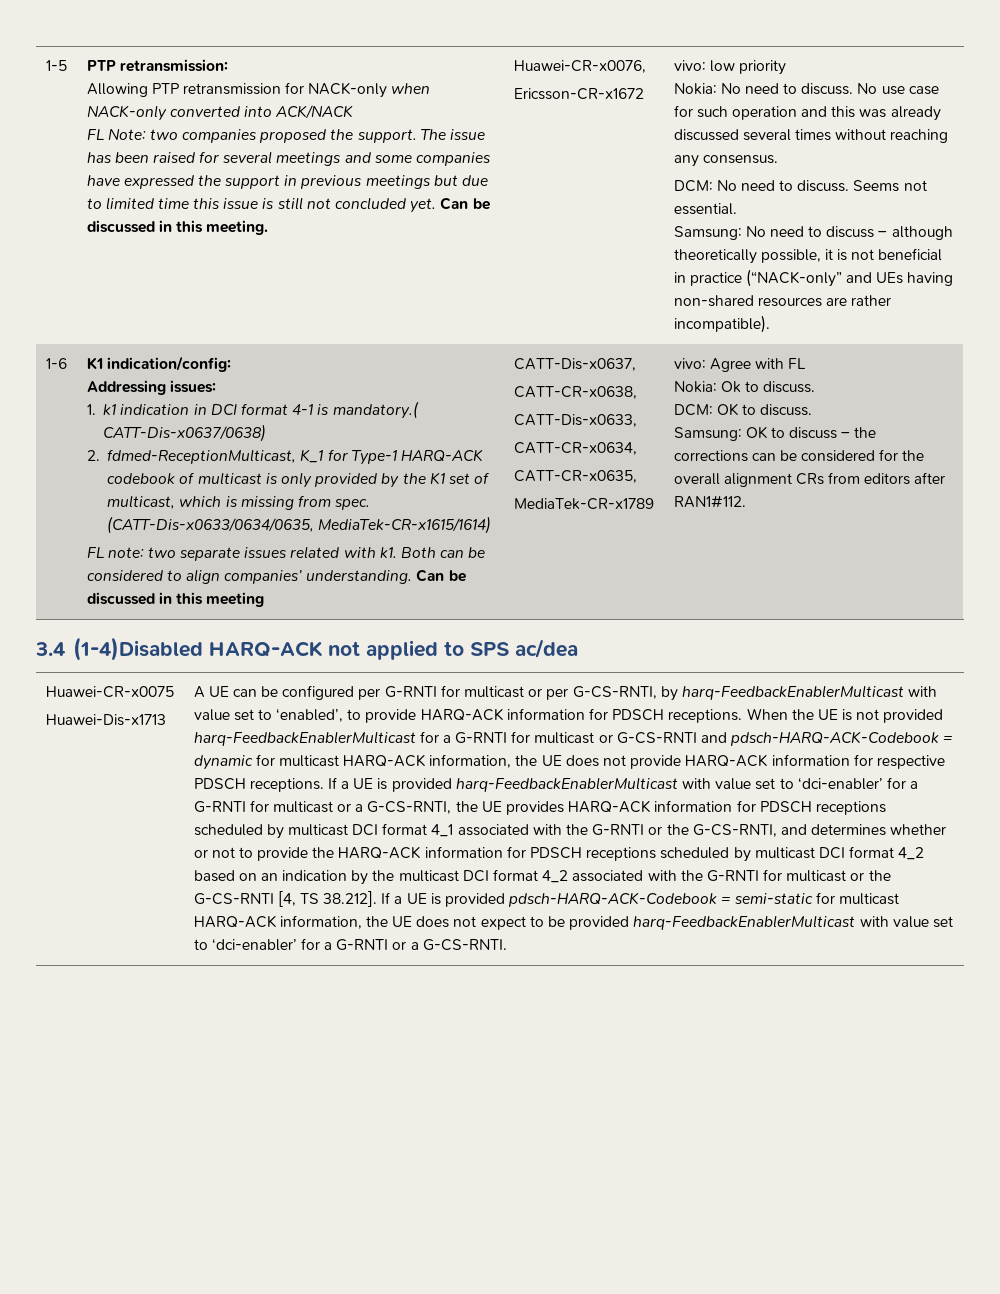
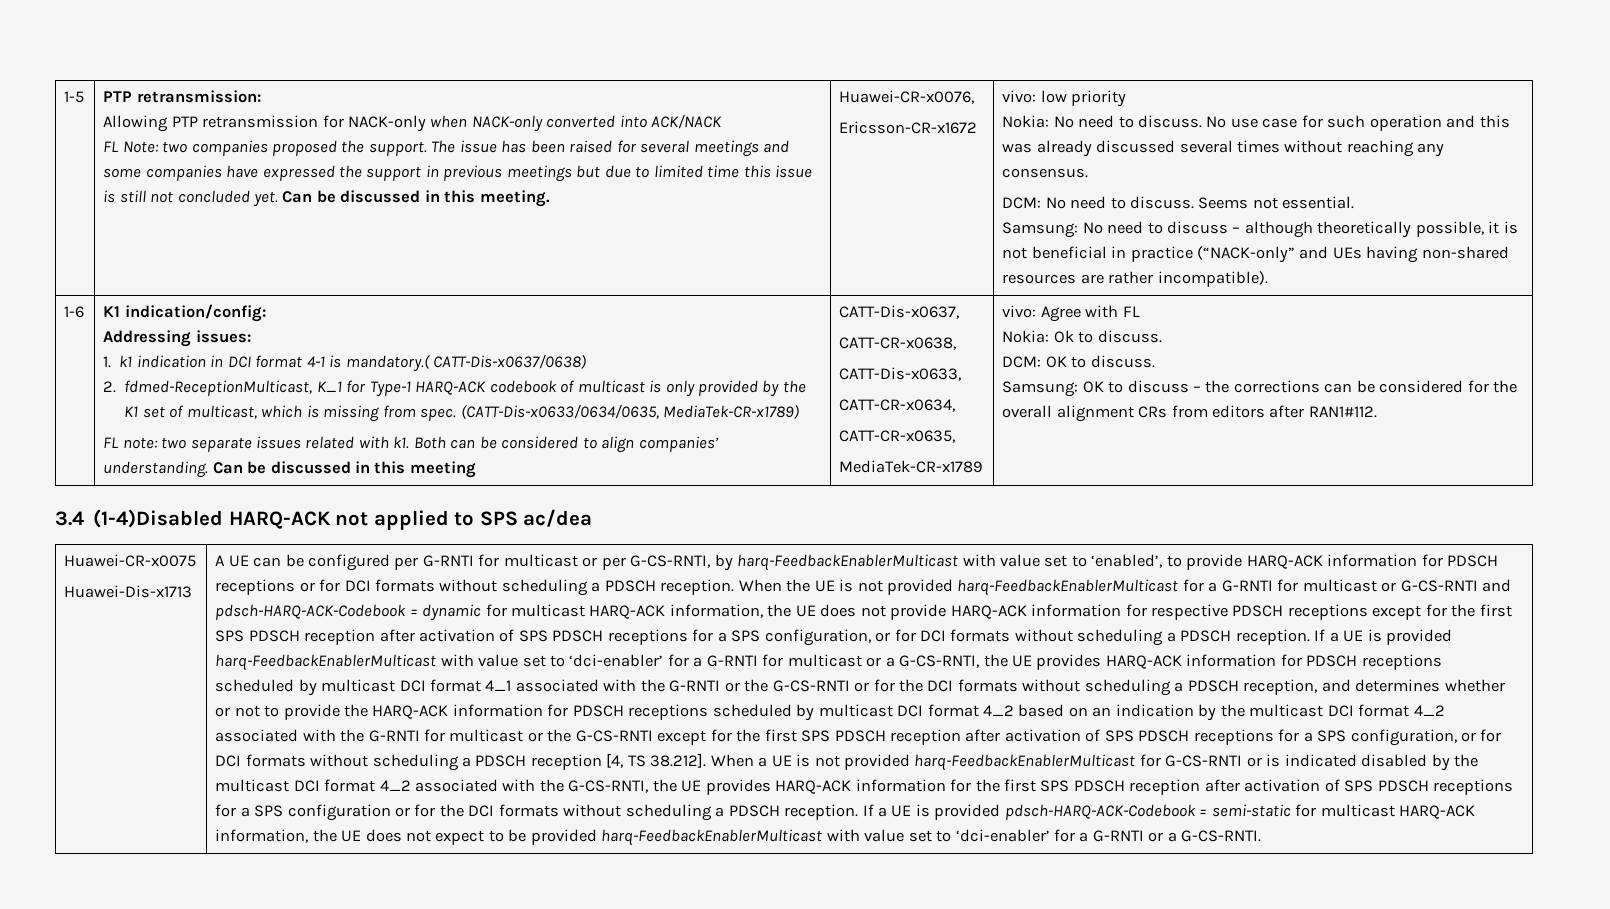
[318,516,492,534] MediaTek-CR-x1615/1614) -> [662,404,799,419] MediaTek-CR-x1789)
[668,709,743,723] receptions. -> [215,579,735,596] receptions or for DCI formats without scheduling a PDSCH reception.
[249,778,324,792] receptions. -> [1287,604,1512,620] [215,629,1310,646] receptions except for the first SPS PDSCH reception after activation of SPS PDSCH receptions for a SPS configuration, or for DCI formats without scheduling a PDSCH reception.
[692,824,777,837] G-CS-RNTI, -> [772,679,1318,696] G-CS-RNTI or for the DCI formats without scheduling a PDSCH reception,
[277,891,378,907] [4, TS 38.212]. -> [657,729,1502,746] [215,753,1479,771] [215,779,1514,795] [215,804,859,821] except for the first SPS PDSCH reception after activation of SPS PDSCH receptions for a SPS configuration, or for DCI formats without scheduling a PDSCH reception [4, TS 38.212]. When a UE is not provided harq-FeedbackEnablerMulticast for G-CS-RNTI or is indicated disabled by the multicast DCI format 4_2 associated with the G-CS-RNTI, the UE provides HARQ-ACK information for the first SPS PDSCH reception after activation of SPS PDSCH receptions for a SPS configuration or for the DCI formats without scheduling a PDSCH reception.

